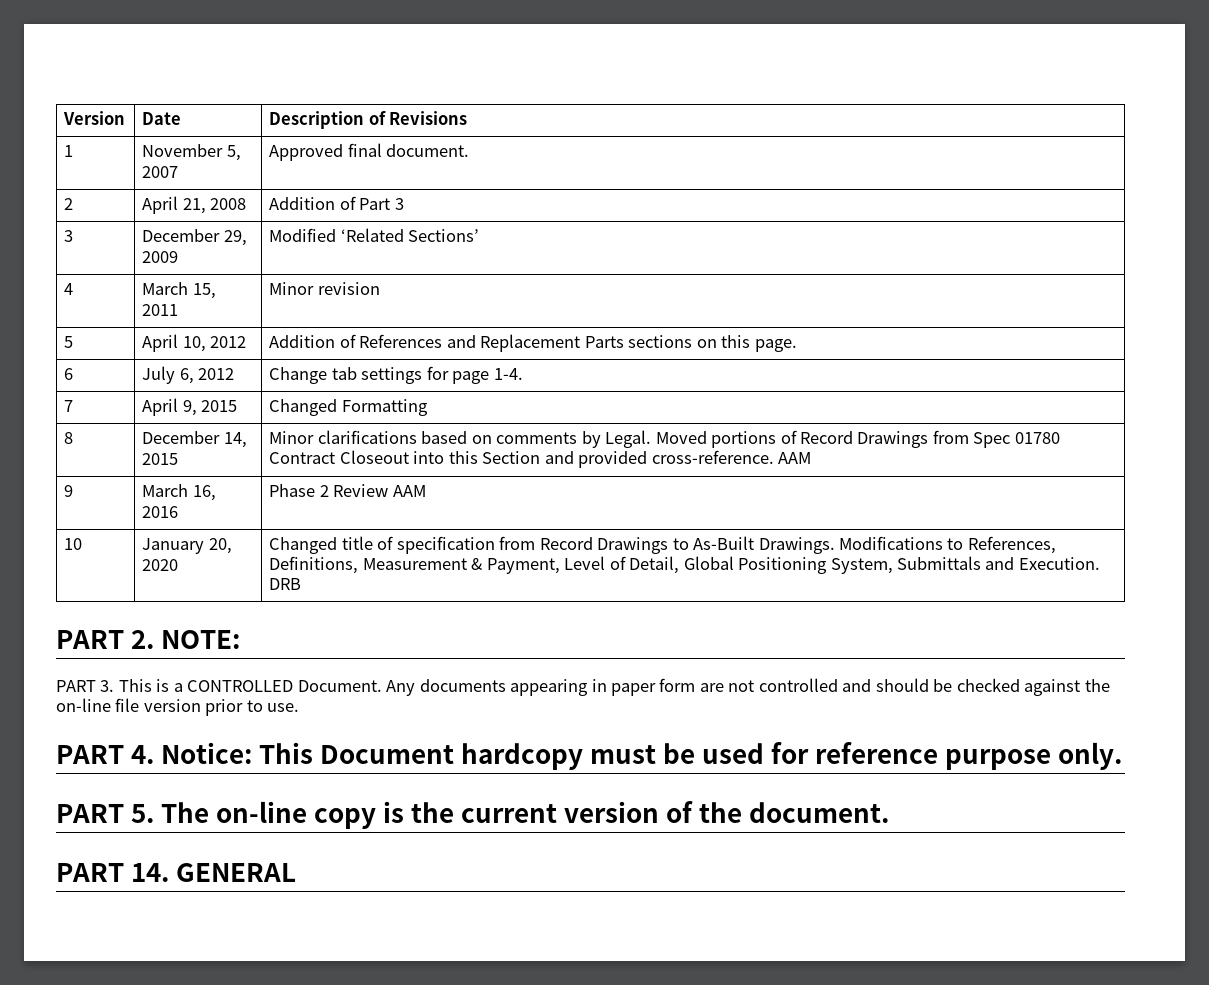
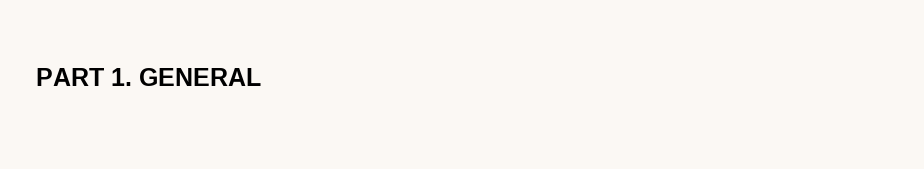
[63,111,126,125] [142,112,182,125] [269,111,468,129] [64,145,74,157] [142,144,241,161] [142,166,179,178] [269,143,470,161] [64,198,74,210] [142,196,247,214] [269,196,404,210] [64,230,74,242] [142,229,247,246] [142,251,179,263] [269,228,480,242] [64,283,74,295] [142,282,216,299] [142,304,179,316] [269,282,380,295] [64,336,74,348] [142,334,247,352] [269,334,797,352] [64,368,74,380] [142,366,235,384] [269,366,523,384] [64,400,74,412] [142,398,238,416] [269,399,428,416] [64,432,74,444] [142,431,247,448] [142,453,179,465] [269,430,1060,448] [269,450,812,468] [64,485,74,497] [142,484,216,501] [142,506,179,518] [269,484,426,497] [64,538,83,550] [142,538,232,554] [142,559,179,571] [269,536,1056,554] [269,556,1100,574] [269,578,302,590] [56,630,241,649] [56,678,1110,696] [56,698,300,716] [56,742,1123,770] [56,801,890,829] [56,863,170,882] Version | Date | Description of Revisions // 1 | November 5, 2007 | Approved final document. // 2 | April 21, 2008 | Addition of Part 3 // 3 | December 29, 2009 | Modified ‘Related Sections’ // 4 | March 15, 2011 | Minor revision // 5 | April 10, 2012 | Addition of References and Replacement Parts sections on this page. // 6 | July 6, 2012 | Change tab settings for page 1-4. // 7 | April 9, 2015 | Changed Formatting // 8 | December 14, 2015 | Minor clarifications based on comments by Legal. Moved portions of Record Drawings from Spec 01780 Contract Closeout into this Section and provided cross-reference. AAM // 9 | March 16, 2016 | Phase 2 Review AAM // 10 | January 20, 2020 | Changed title of specification from Record Drawings to As-Built Drawings. Modifications to References, Definitions, Measurement & Payment, Level of Detail, Global Positioning System, Submittals and Execution. DRB // PART 2. NOTE: // PART 3. This is a CONTROLLED Document. Any documents appearing in paper form are not controlled and should be checked against the on-line file version prior to use. // PART 4. Notice: This Document hardcopy must be used for reference purpose only. // PART 5. The on-line copy is the current version of the document. // PART 14. -> [36,68,132,86] PART 1.

